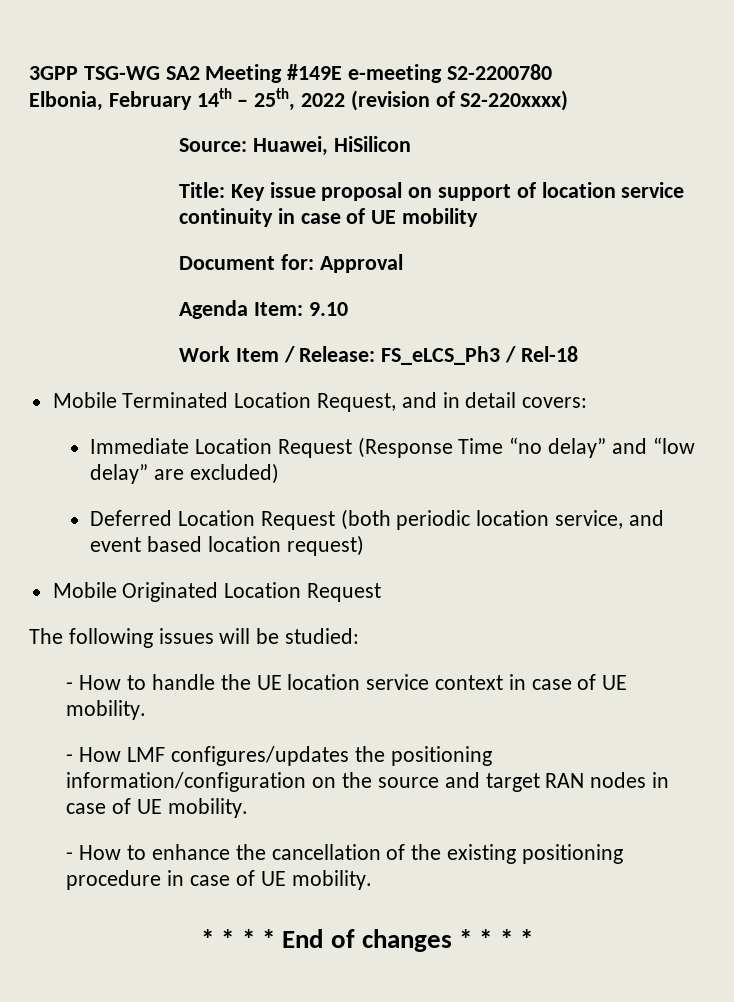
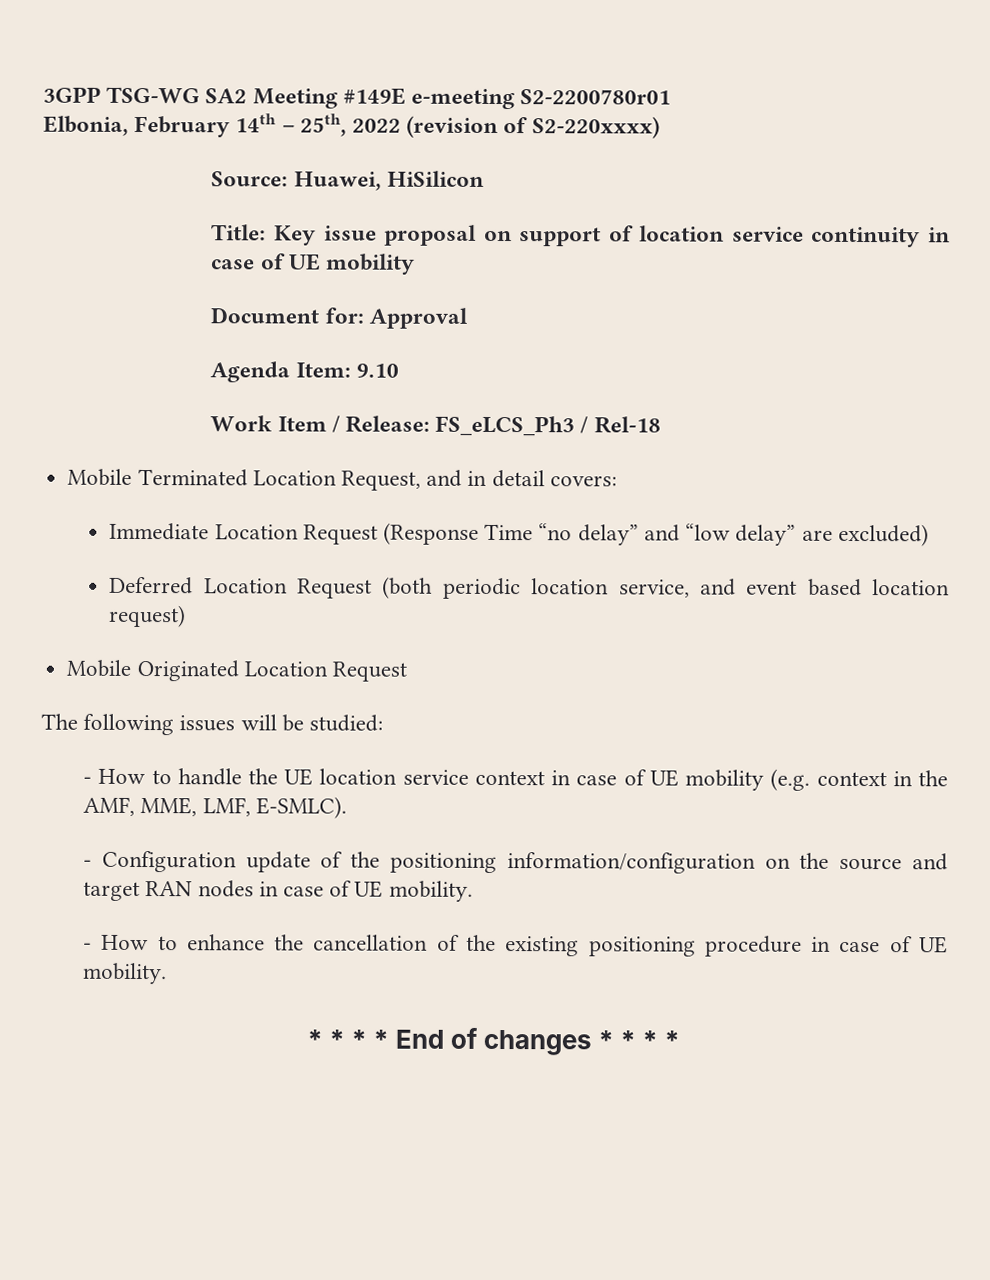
[446,64,552,80] S2-2200780 -> [520,89,672,105] S2-2200780r01
[66,700,147,720] [66,746,349,766] mobility. // - How LMF configures/updates -> [685,768,949,791] [83,796,347,819] [83,850,344,873] mobility (e.g. context in the AMF, MME, LMF, E-SMLC). // - Configuration update of

